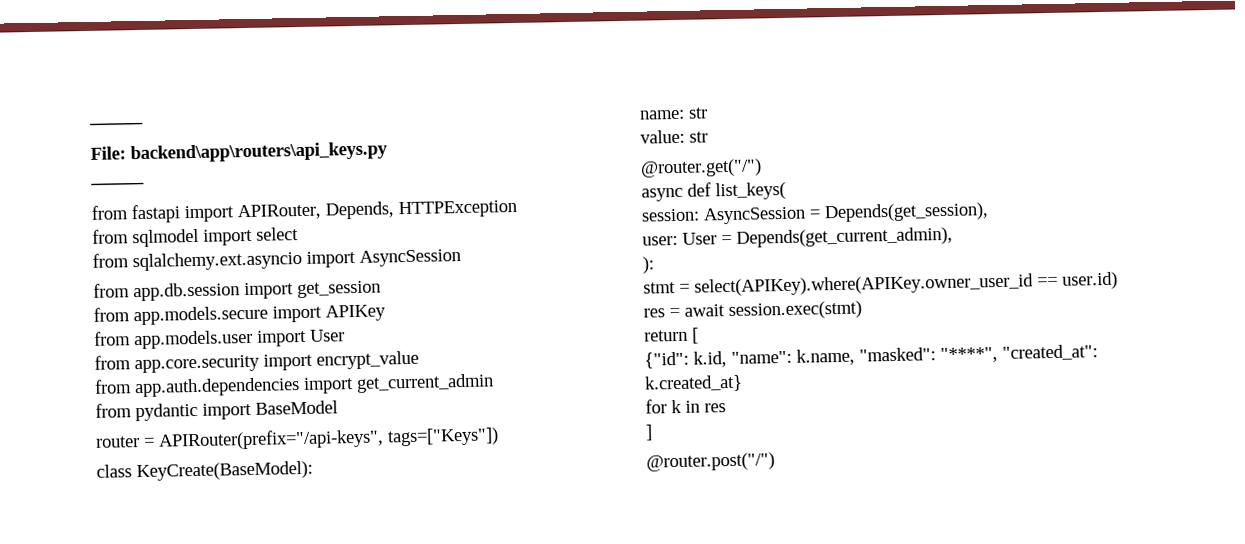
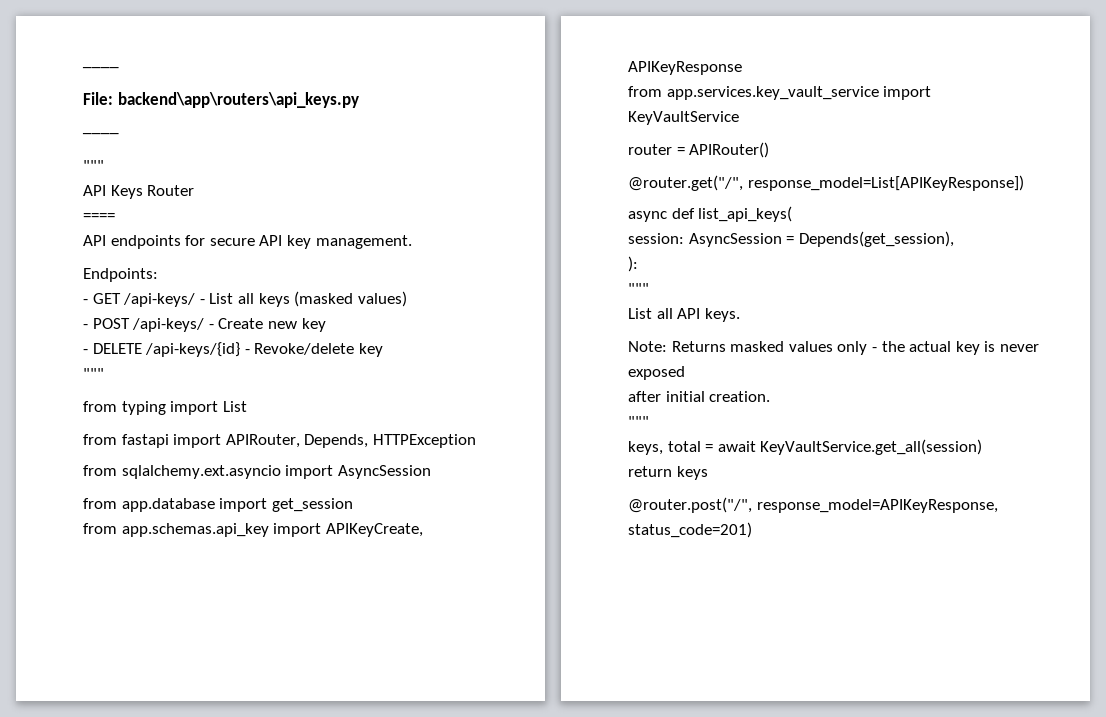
(145, 185) none -> [83,160,104,171] [83,185,195,199] [83,213,115,221] [83,235,412,249] [83,268,158,282] [83,291,407,307] [83,318,326,332] [83,342,383,357] [83,368,104,379] [83,401,247,415] // """ // API Keys Router // ==== // API endpoints for secure API key management. // Endpoints: // - GET /api-keys/ - List all keys (masked values) // - POST /api-keys/ - Create new key // - DELETE /api-keys/{id} - Revoke/delete key // """ // from typing import List
[92,227,299,248] // from sqlmodel import select -> (476, 441) none
[133,282,240,302] app.db.session -> [121,498,215,512] app.database
[133,304,386,326] [94,329,345,350] [94,350,419,374] [94,373,494,398] [95,400,338,422] [95,427,499,451] [96,460,313,482] [639,107,708,120] [640,129,708,144] [640,158,762,178] app.models.secure import APIKey // from app.models.user import User // from app.core.security import encrypt_value // from app.auth.dependencies import get_current_admin // from pydantic import BaseModel // router = APIRouter(prefix="/api-keys", tags=["Keys"]) // class KeyCreate(BaseModel): // name: str // value: str // @router.get("/") -> [121,523,423,537] [628,61,742,75] [628,86,932,100] [628,111,739,125] [628,142,770,158] [628,175,1024,191] app.schemas.api_key import APIKeyCreate, APIKeyResponse // from app.services.key_vault_service import KeyVaultService // router = APIRouter() // @router.get("/", response_model=List[APIKeyResponse])
[715,181,786,201] list_keys( -> [698,206,793,222] list_api_keys(
[642,226,953,248] [642,256,655,274] [643,271,1118,297] [643,308,665,318] user: User = Depends(get_current_admin), // ): // stmt = select(APIKey).where(APIKey.owner_user_id == user.id) // res -> [628,256,638,272] [628,283,649,294] [628,308,740,322] [628,341,1039,355] [628,366,685,380] [628,391,771,402] [628,416,649,427] [628,441,701,455] ): // """ // List all API keys. // Note: Returns masked values only - the actual key is never exposed // after initial creation. // """ // keys, total
[728,300,862,321] session.exec(stmt) -> [760,439,983,455] KeyVaultService.get_all(session)
[692,327,699,344] [644,344,1098,369] [644,374,743,393] [645,399,726,414] [645,424,653,441] [646,452,775,472] [ // {"id": k.id, "name": k.name, "masked": "****", "created_at": k.created_at} // for k in res // ] // @router.post("/") -> [676,466,708,480] [628,497,998,513] [628,522,752,538] keys // @router.post("/", response_model=APIKeyResponse, status_code=201)

